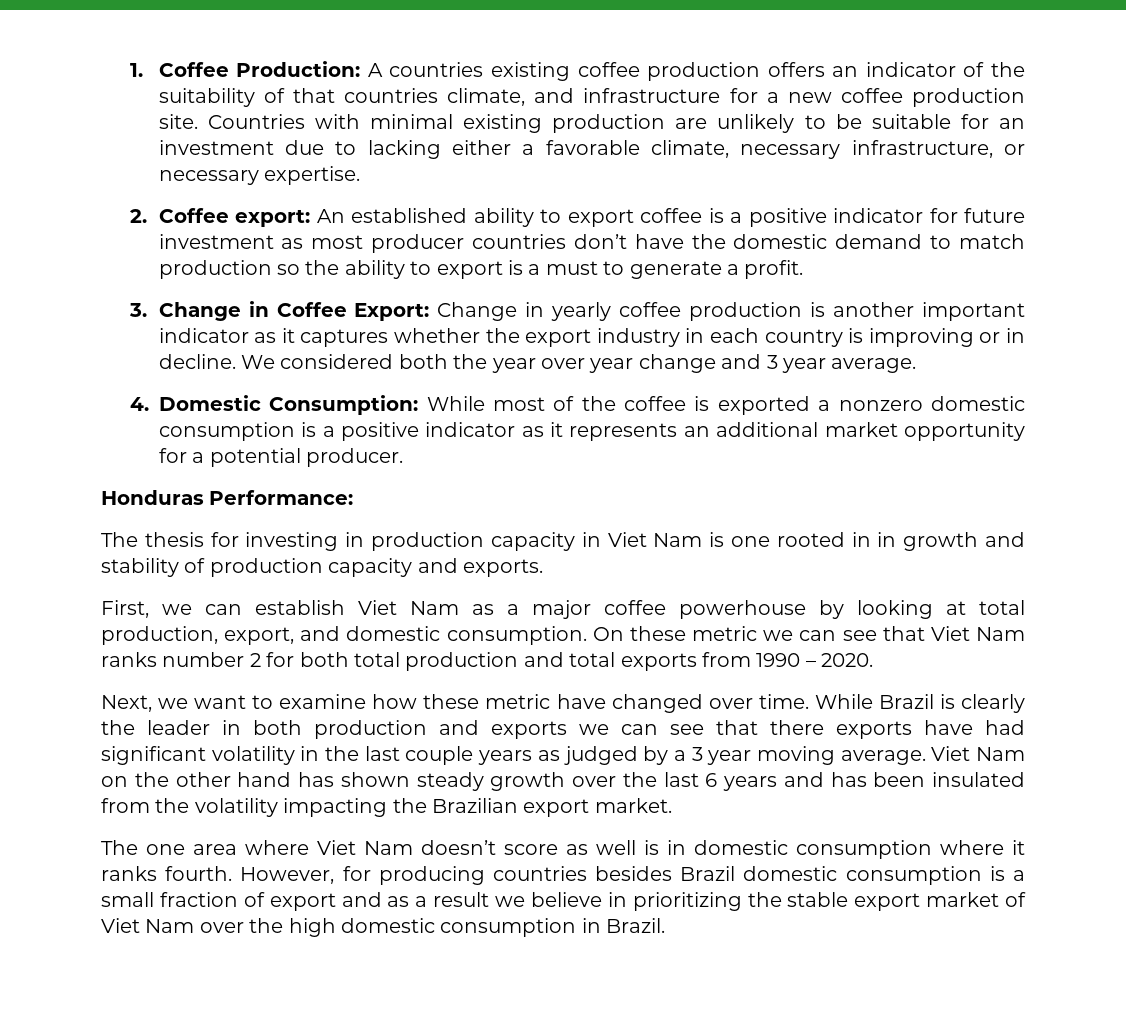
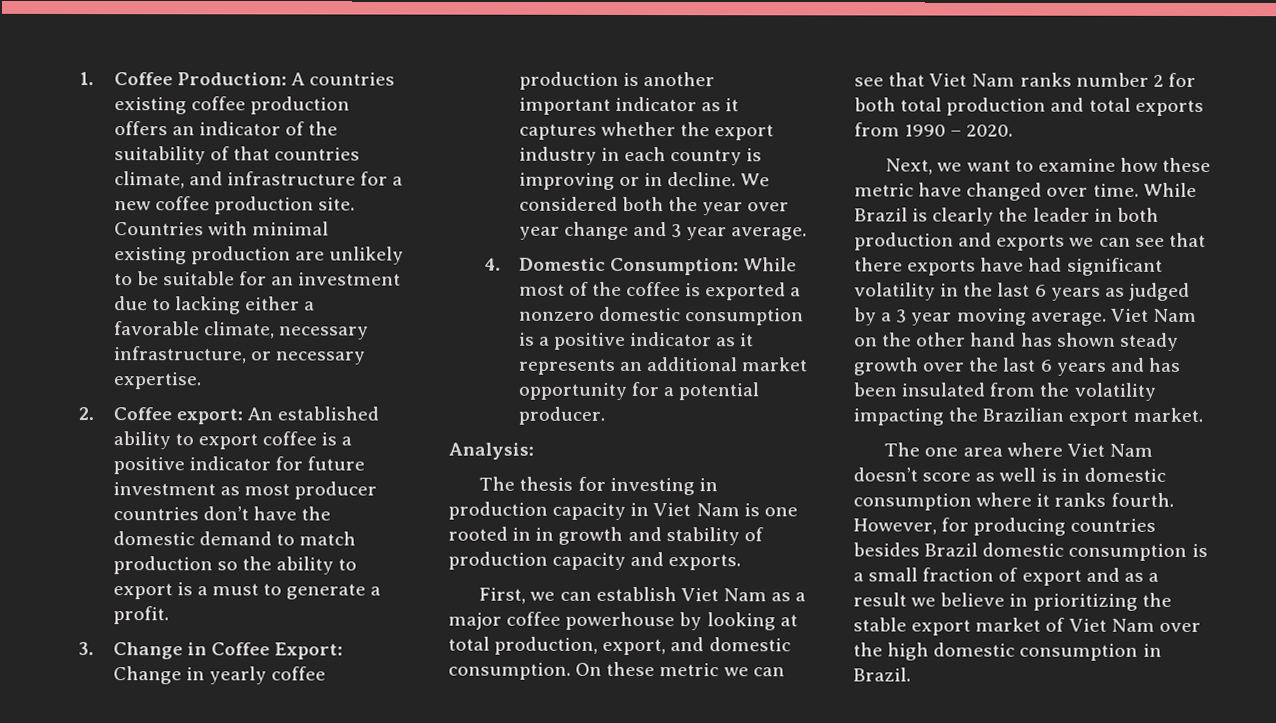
[101,490,354,505] Honduras Performance: -> [448,442,534,460] Analysis:
[405,746,474,765] couple -> [1034,284,1047,297] 6

